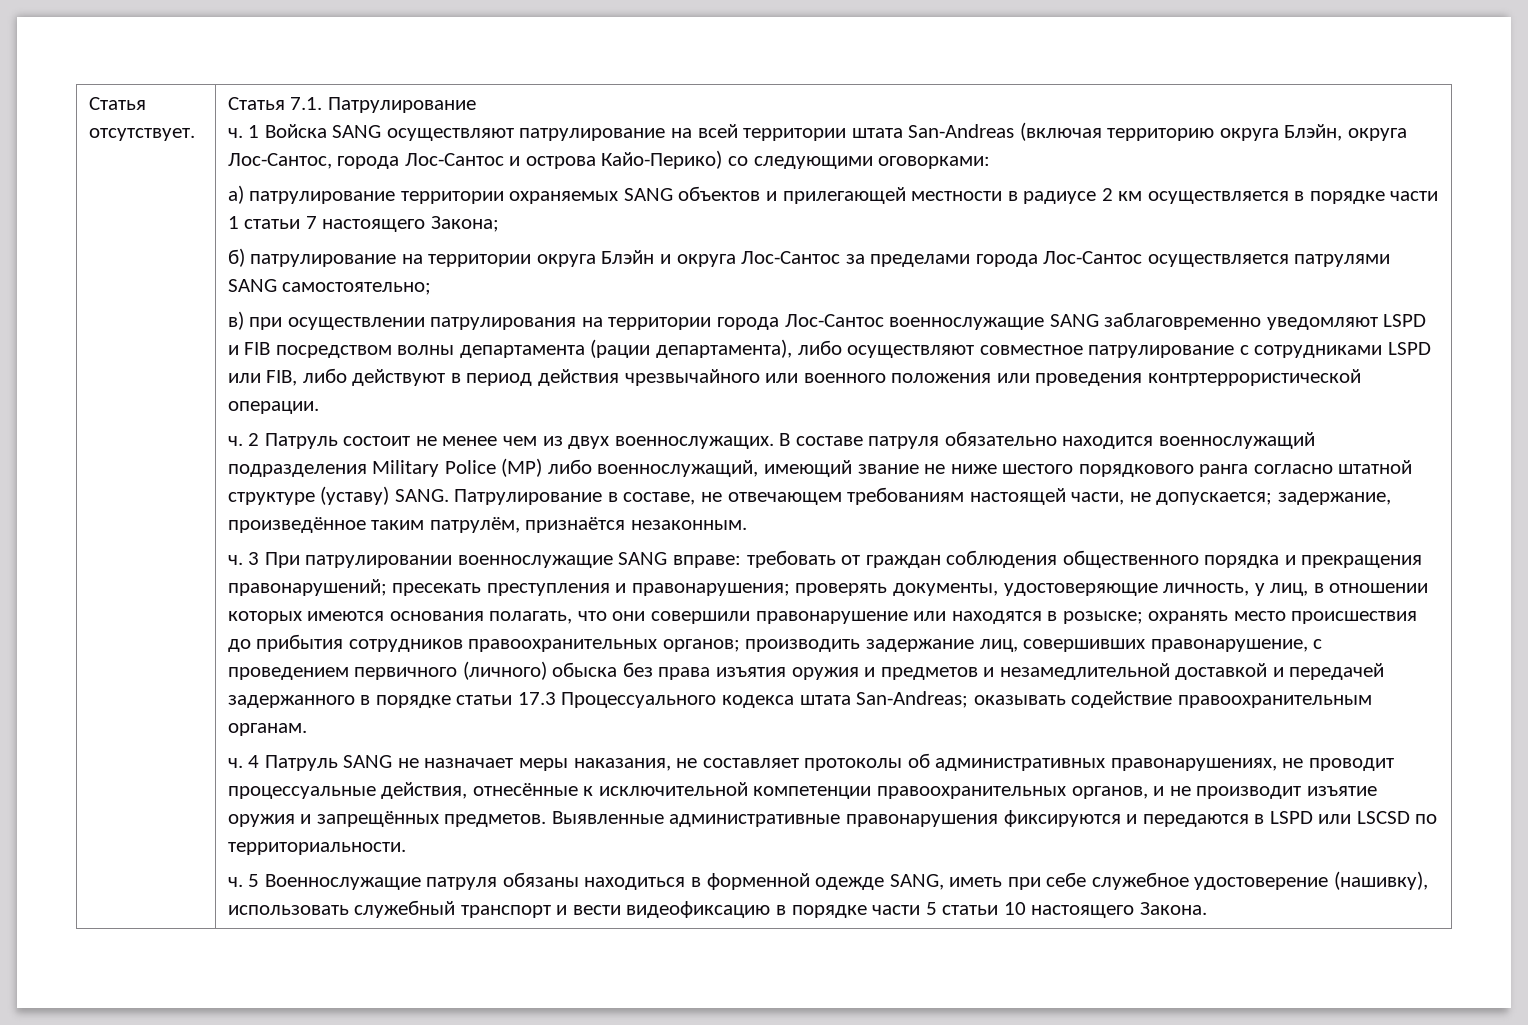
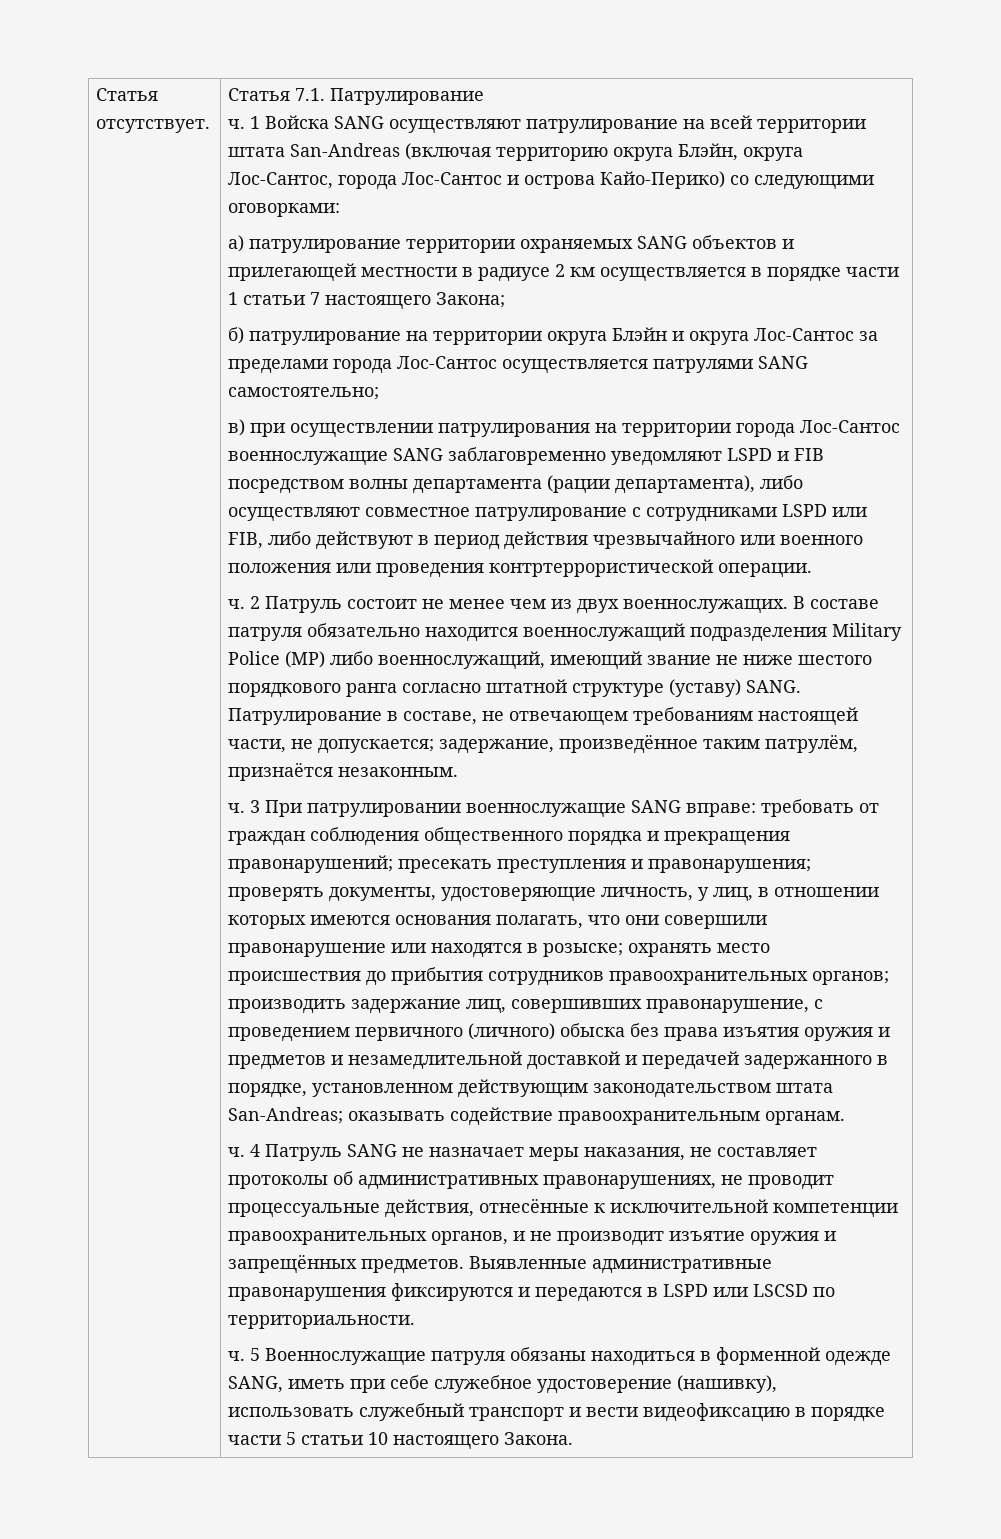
[375,692,794,708] порядке статьи 17.3 Процессуального кодекса -> [227,1079,771,1098] порядке, установленном действующим законодательством

